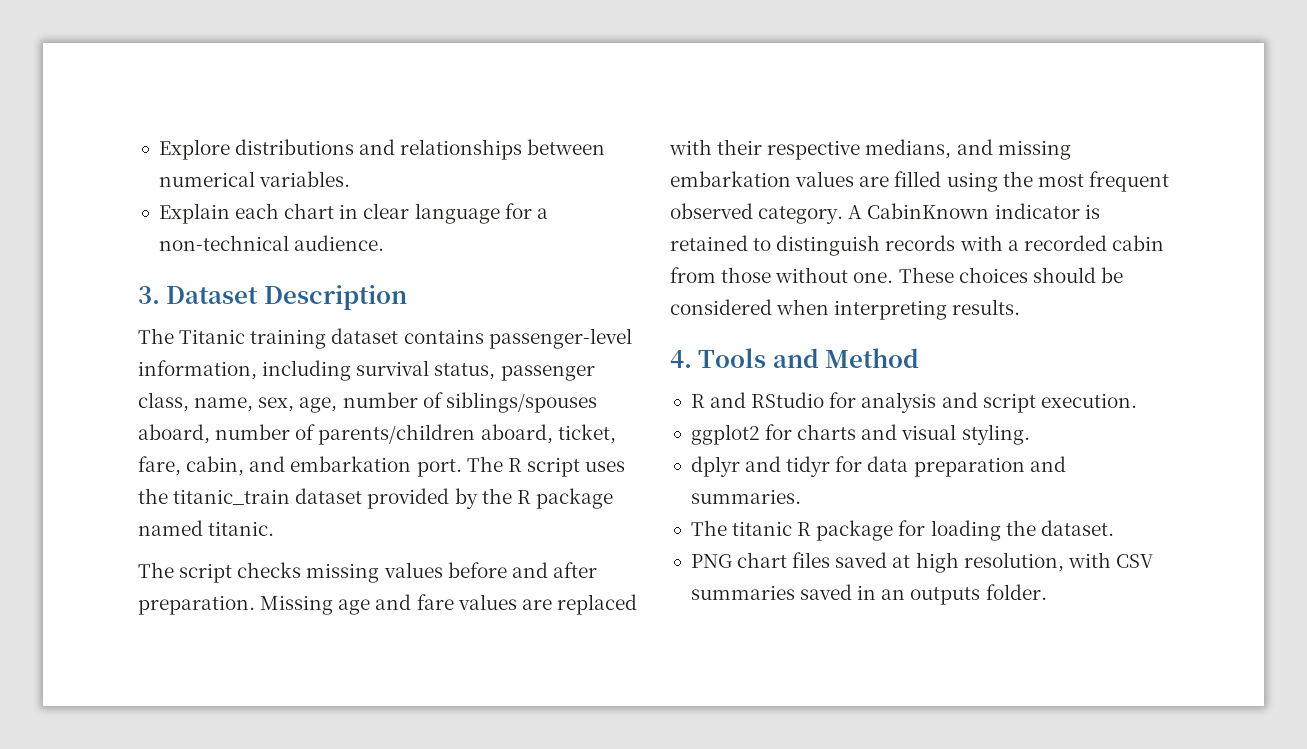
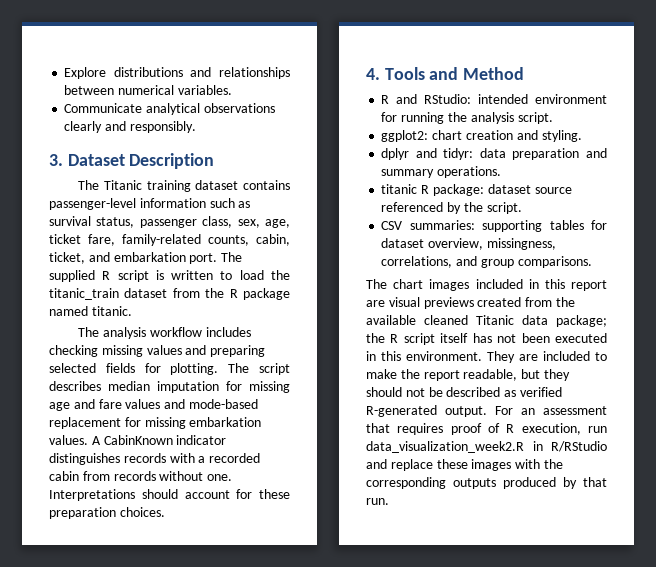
[158,203,548,224] [158,235,385,251] Explain each chart in clear language for a non-technical audience. -> [64,103,275,115] [64,121,196,133] Communicate analytical observations clearly and responsibly.
[138,360,352,381] information, including -> [139,198,251,208] information such as
[194,397,254,412] name, -> (233, 222) none
[342,392,597,413] [138,424,616,445] [138,456,245,476] number of siblings/spouses aboard, number of parents/children aboard, ticket, fare, cabin, -> [49,234,290,246] [49,252,85,264] ticket fare, family-related counts, cabin, ticket,
[507,457,626,477] R script uses -> [49,270,264,282] supplied R script is written to load
[367,488,478,509] provided by -> [172,288,200,298] from
[179,562,597,583] [138,594,637,615] [669,139,1071,160] [670,171,1169,192] [670,203,1100,224] [670,235,881,256] script checks missing values before and after preparation. Missing age and fare values are replaced with their respective medians, and missing embarkation values are filled using the most frequent observed category. A CabinKnown indicator is retained to distinguish -> [103,327,251,339] [49,345,266,357] [49,363,290,375] [49,381,290,393] [49,399,258,411] [49,417,262,429] [49,435,227,445] [49,453,120,465] analysis workflow includes checking missing values and preparing selected fields for plotting. The script describes median imputation for missing age and fare values and mode-based replacement for missing embarkation values. A CabinKnown indicator distinguishes
[721,267,772,283] those -> [113,471,156,481] records
[898,267,1123,283] [670,299,1021,320] These choices should be considered when interpreting results. -> [49,489,290,501] [49,507,165,519] Interpretations should account for these preparation choices.
[751,392,1137,413] [690,424,957,445] RStudio for analysis and script execution. // ggplot2 for charts and visual -> [424,94,607,104] [381,112,553,124] [381,130,538,142] RStudio: intended environment for running the analysis script. // ggplot2: chart creation and
[786,456,863,477] tidyr for -> [443,148,474,160] tidyr:
[690,489,801,504] [690,520,1114,541] [690,552,1154,573] [690,584,1047,605] summaries. // The titanic R package for loading the dataset. // PNG chart files saved at high resolution, with CSV summaries saved in an outputs folder. -> [381,166,502,178] [381,184,572,196] [381,202,522,214] [381,220,607,232] [381,238,556,250] [381,256,592,268] [366,279,607,291] [366,297,575,309] [366,315,607,327] [366,333,607,345] [366,351,607,363] [366,369,570,381] [366,387,562,397] [366,405,607,417] [366,423,607,435] [366,441,607,453] [366,459,563,471] [366,477,607,489] [366,498,389,505] summary operations. // titanic R package: dataset source referenced by the script. // CSV summaries: supporting tables for dataset overview, missingness, correlations, and group comparisons. // The chart images included in this report are visual previews created from the available cleaned Titanic data package; the R script itself has not been executed in this environment. They are included to make the report readable, but they should not be described as verified R-generated output. For an assessment that requires proof of R execution, run data_visualization_week2.R in R/RStudio and replace these images with the corresponding outputs produced by that run.

